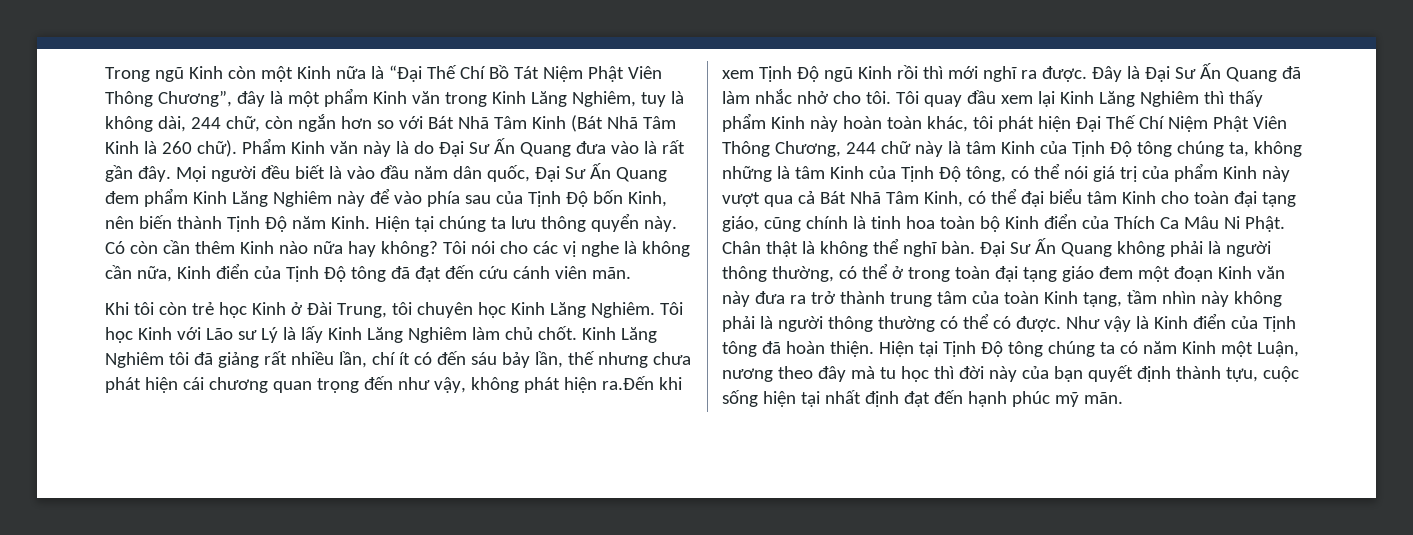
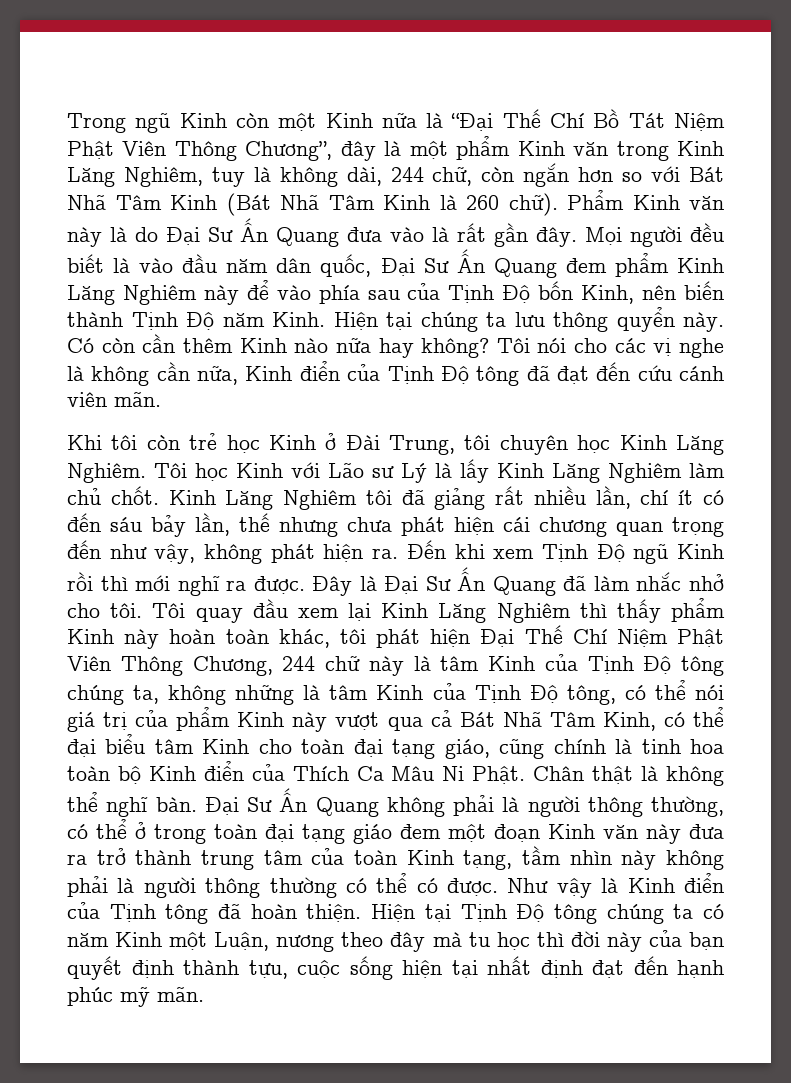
[601,376,654,390] ra.Đến -> [372,540,446,559] ra. Đến

